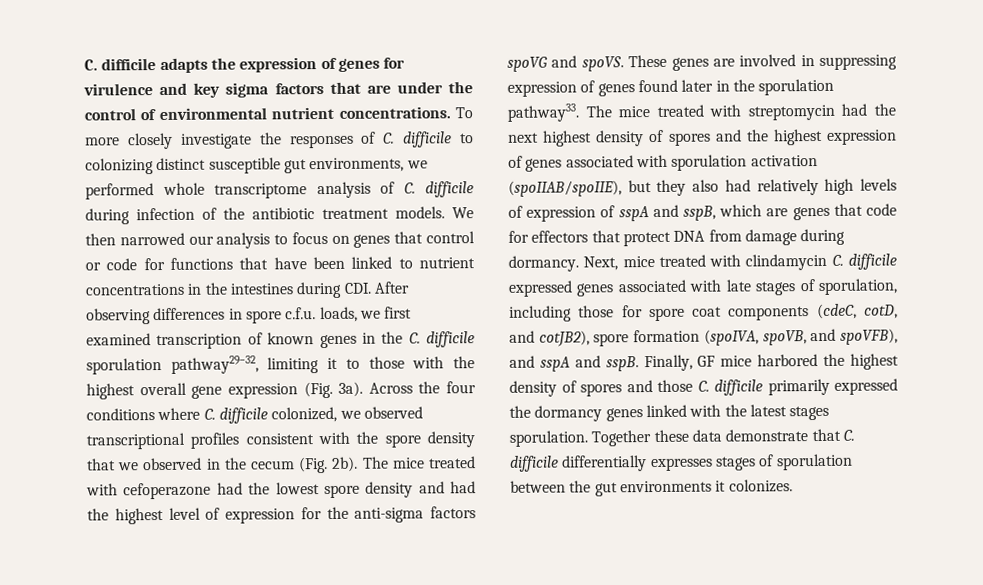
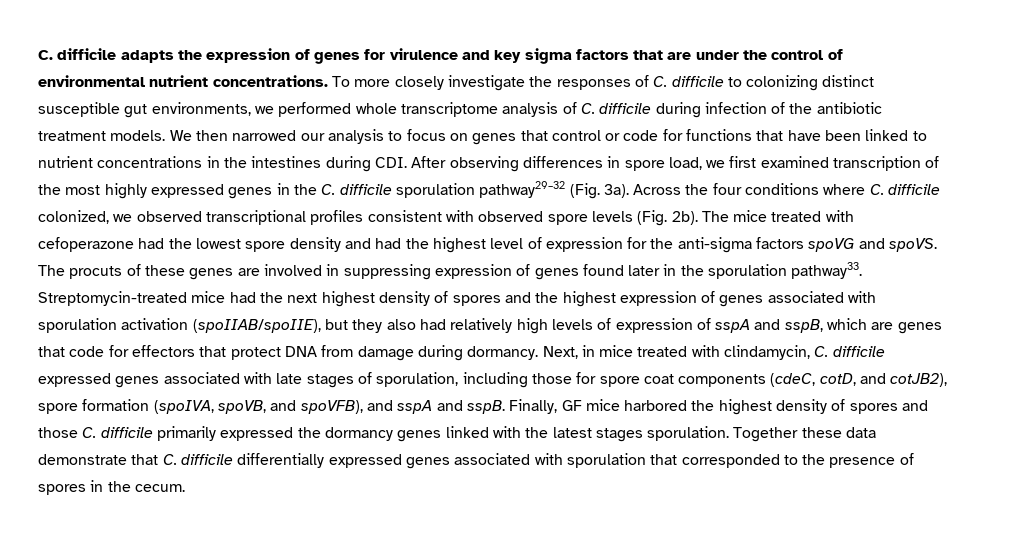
[285,306,358,323] c.f.u. loads, -> [668,157,702,170] load,
[267,332,315,345] known -> [38,183,224,199] the most highly expressed
[170,355,476,374] [86,382,298,400] pathway29–32, limiting it to those with the highest overall gene expression -> [479,181,566,198] pathway29–32
[356,431,475,448] [87,457,295,471] the spore density that we observed in the cecum -> [478,211,633,225] observed spore levels
[628,54,668,68] These -> [38,264,185,279] The procuts of these
[585,104,835,121] The mice treated with streptomycin -> [38,291,226,306] Streptomycin-treated mice
[622,253,828,271] mice treated with clindamycin -> [581,345,811,360] in mice treated with clindamycin,
[650,453,853,472] [510,479,793,497] expresses stages of sporulation between the gut environments it colonizes. -> [328,453,914,469] [38,480,185,495] expressed genes associated with sporulation that corresponded to the presence of spores in the cecum.

